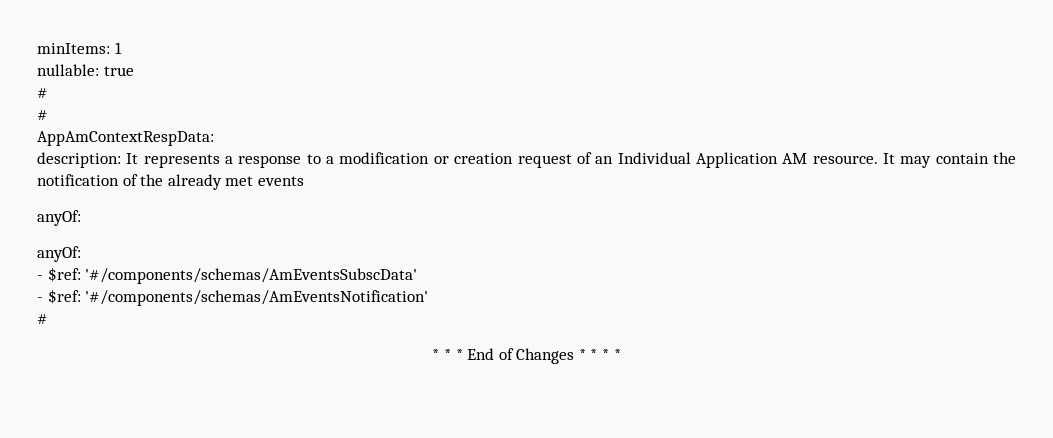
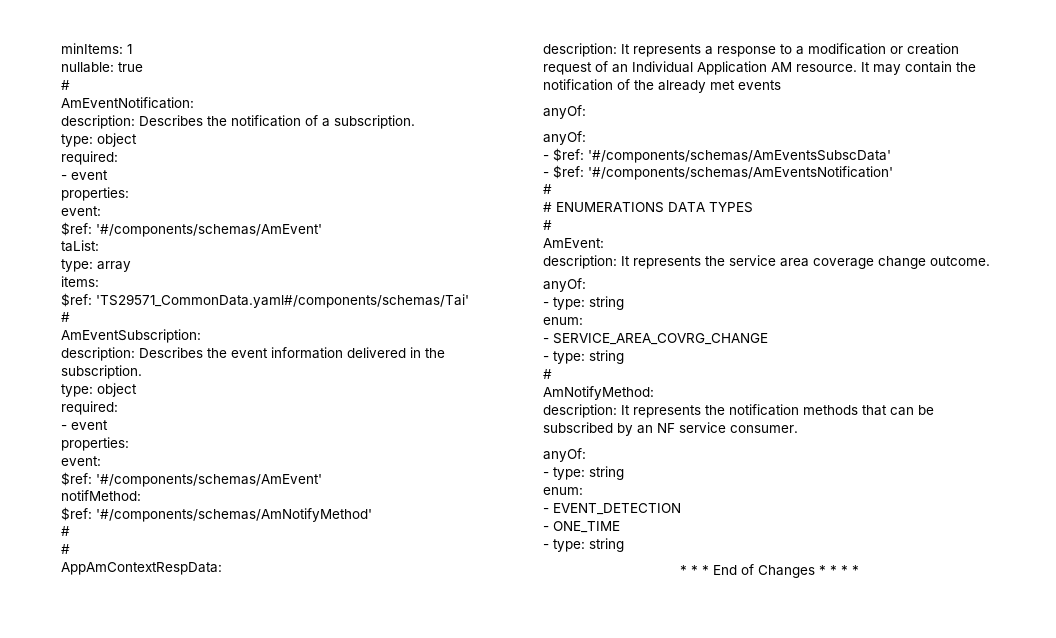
(48, 93) none -> [61,97,194,109] [61,115,415,129] [61,133,137,147] [61,151,118,165] [61,170,108,180] [61,187,129,201] [61,206,101,216] [61,222,322,237] [61,240,99,252] [61,259,131,272] [61,276,99,287] [61,293,469,308] [61,312,70,322] [61,329,201,343] [61,347,445,361] [61,365,142,379] [61,383,137,397] [61,401,118,415] [61,420,108,430] [61,437,129,451] [61,456,101,466] [61,472,322,487] [61,490,141,501] [61,507,372,522] [61,526,70,536] // AmEventNotification: // description: Describes the notification of a subscription. // type: object // required: // - event // properties: // event: // $ref: '#/components/schemas/AmEvent' // taList: // type: array // items: // $ref: 'TS29571_CommonData.yaml#/components/schemas/Tai' // # // AmEventSubscription: // description: Describes the event information delivered in the subscription. // type: object // required: // - event // properties: // event: // $ref: '#/components/schemas/AmEvent' // notifMethod: // $ref: '#/components/schemas/AmNotifyMethod' // #
(48, 319) none -> [543,202,753,213] [543,220,552,230] [543,238,604,248] [543,255,990,269] [543,278,586,292] [543,296,624,310] [543,317,583,325] [543,333,768,345] [543,350,624,364] [543,369,552,379] [543,386,654,400] [543,404,934,418] [543,422,798,436] [543,448,586,462] [543,466,624,480] [543,487,583,495] [543,503,681,515] [543,521,620,533] [543,538,624,552] // # ENUMERATIONS DATA TYPES // # // AmEvent: // description: It represents the service area coverage change outcome. // anyOf: // - type: string // enum: // - SERVICE_AREA_COVRG_CHANGE // - type: string // # // AmNotifyMethod: // description: It represents the notification methods that can be subscribed by an NF service consumer. // anyOf: // - type: string // enum: // - EVENT_DETECTION // - ONE_TIME // - type: string

